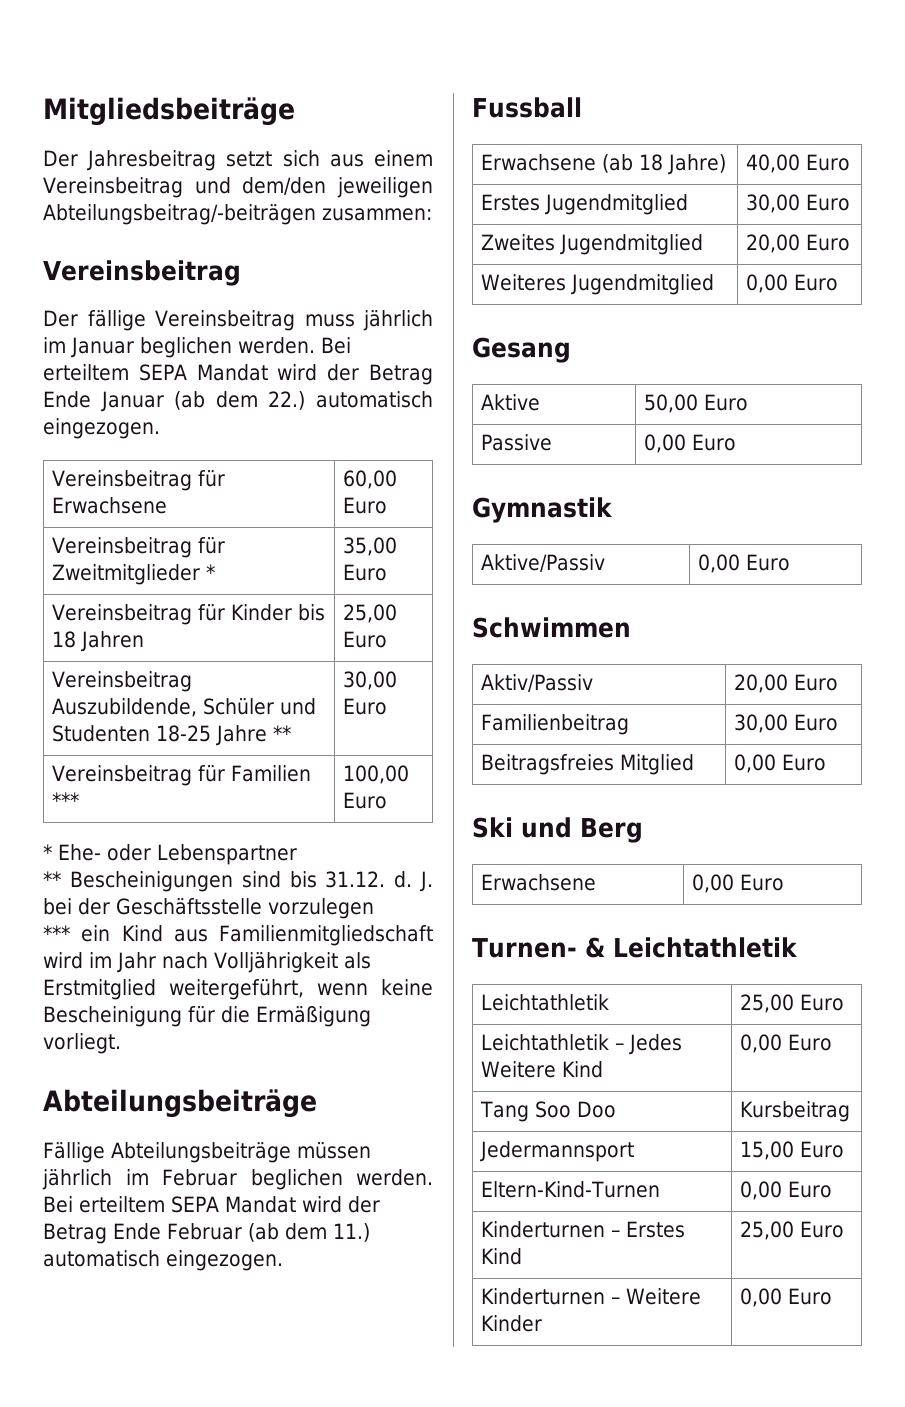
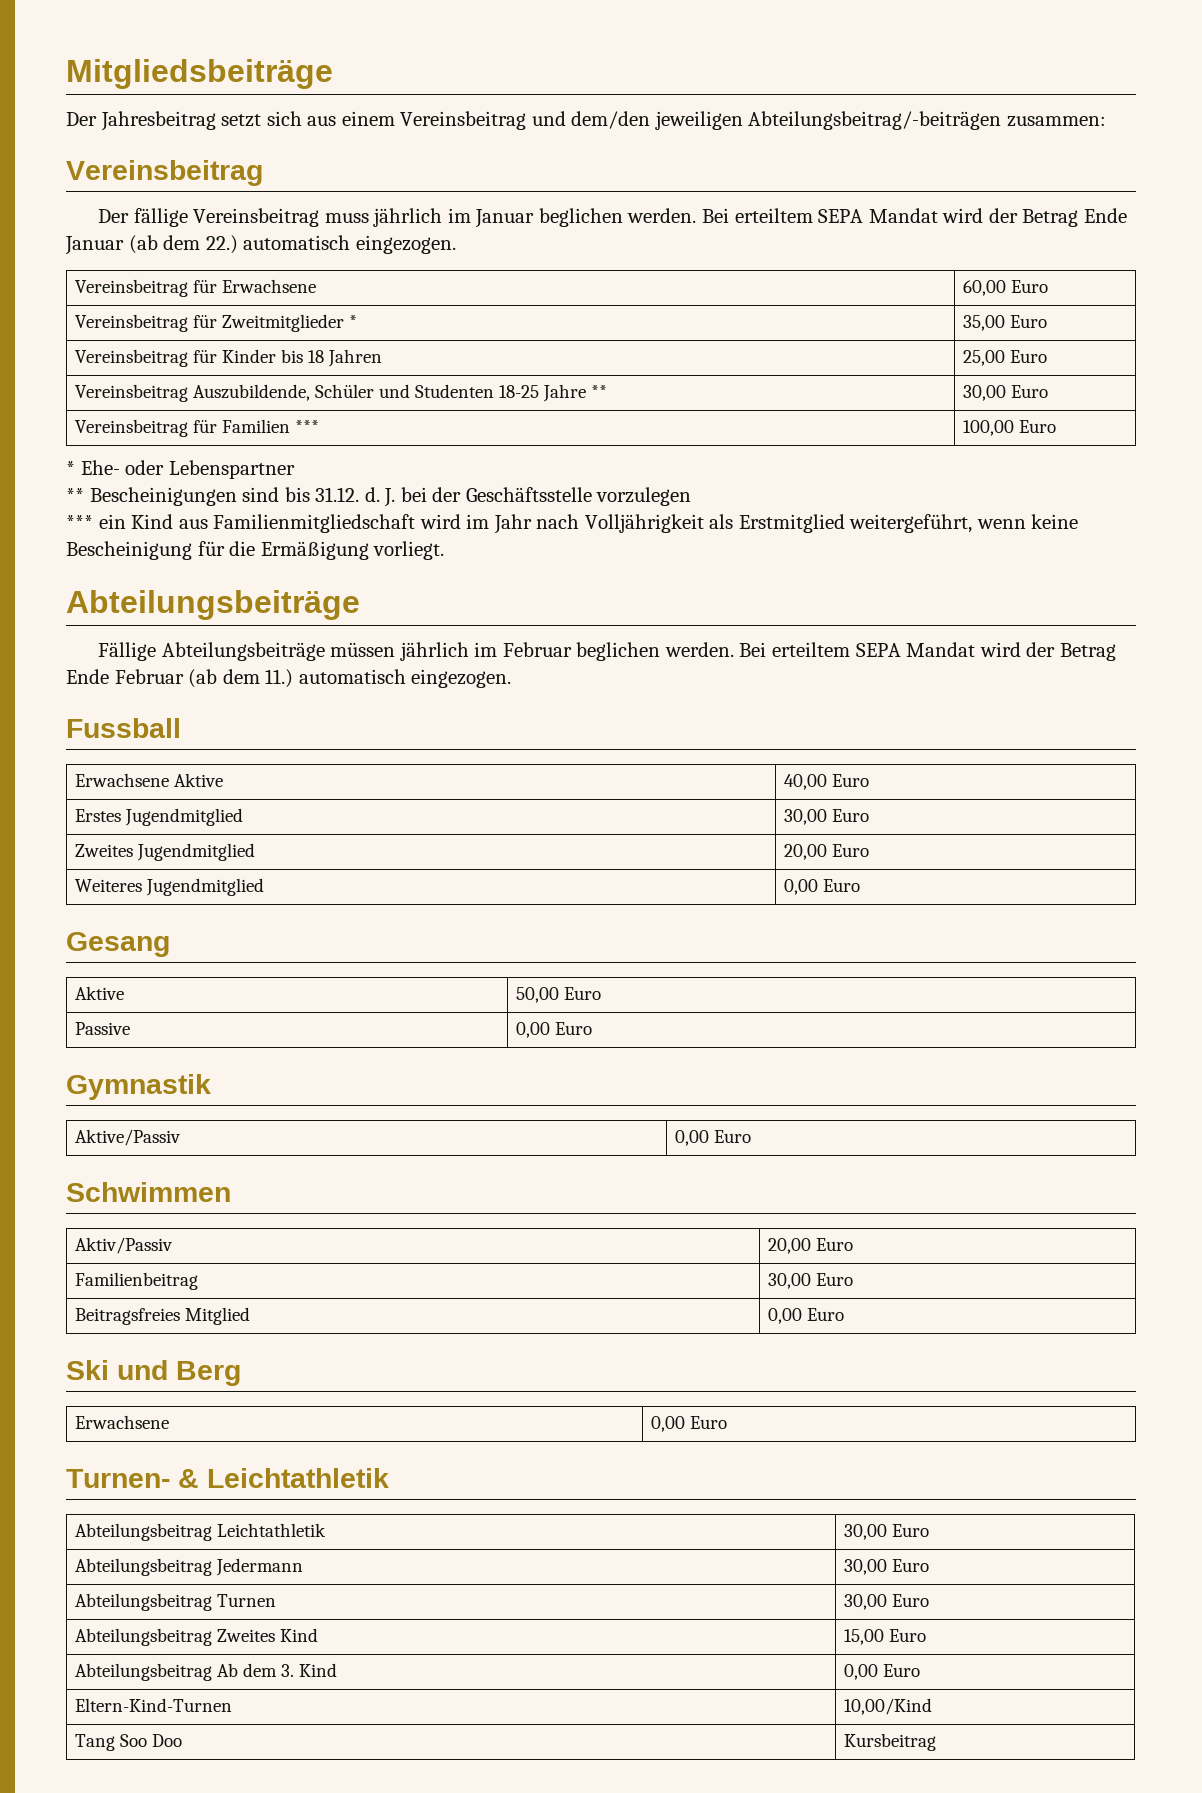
[602,154,727,175] (ab 18 Jahre) -> [174,773,224,787] Aktive
(798, 947) none -> [75,1523,213,1541] Abteilungsbeitrag
[740,994,845,1013] [481,1034,683,1055] [481,1061,557,1078] 25,00 Euro // Leichtathletik – Jedes Weitere -> [844,1524,930,1540] [75,1558,304,1576] [844,1559,930,1575] [75,1593,277,1611] [844,1594,930,1610] [75,1628,319,1646] [844,1629,927,1645] [75,1663,295,1681] 30,00 Euro // Abteilungsbeitrag Jedermann | 30,00 Euro // Abteilungsbeitrag Turnen | 30,00 Euro // Abteilungsbeitrag Zweites Kind | 15,00 Euro // Abteilungsbeitrag Ab dem 3.
(833, 1042) none -> [75,1698,233,1712] [844,1698,933,1715] // Eltern-Kind-Turnen | 10,00/Kind
[480,1141,635,1162] [740,1141,845,1160] [481,1181,661,1198] [740,1181,833,1200] [481,1221,686,1238] [481,1248,523,1265] [740,1221,845,1240] [481,1288,702,1305] [481,1315,543,1332] [740,1288,833,1307] // Jedermannsport | 15,00 Euro // Eltern-Kind-Turnen | 0,00 Euro // Kinderturnen – Erstes Kind | 25,00 Euro // Kinderturnen – Weitere Kinder | 0,00 Euro -> (937, 1742) none

